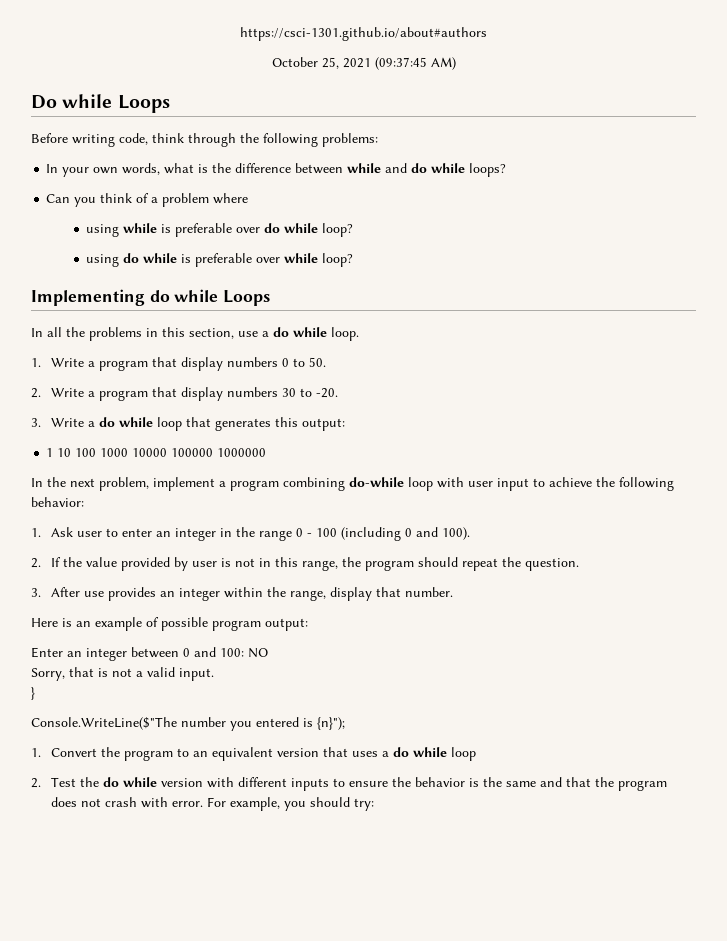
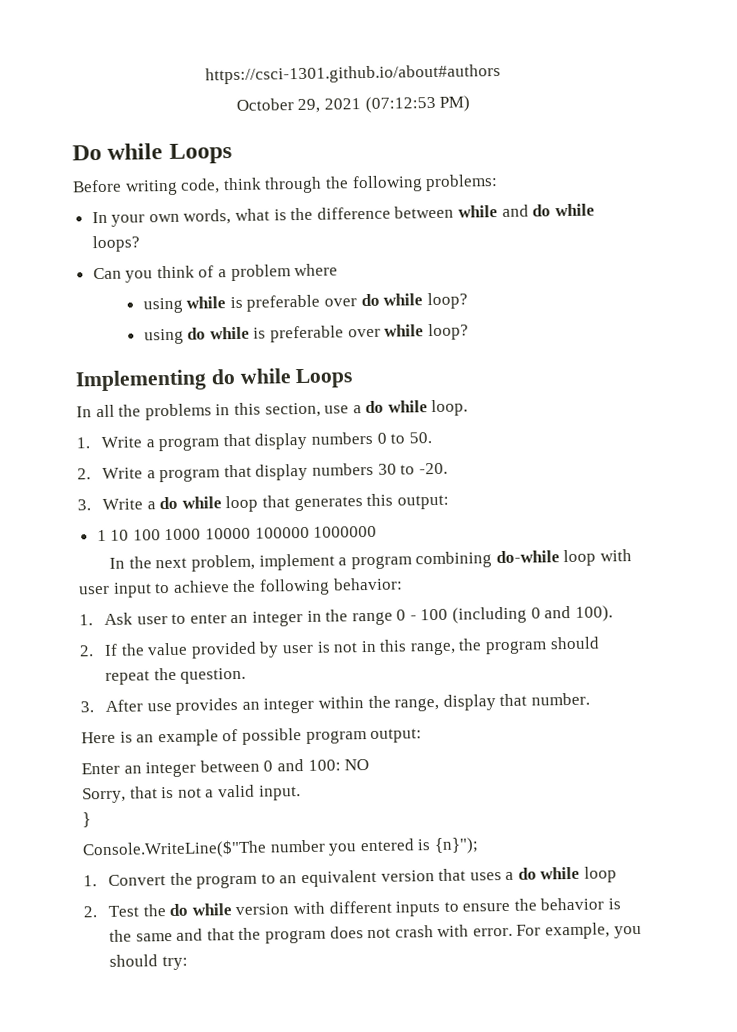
[321,57,456,70] 25, 2021 (09:37:45 AM) -> [297,95,471,114] 29, 2021 (07:12:53 PM)

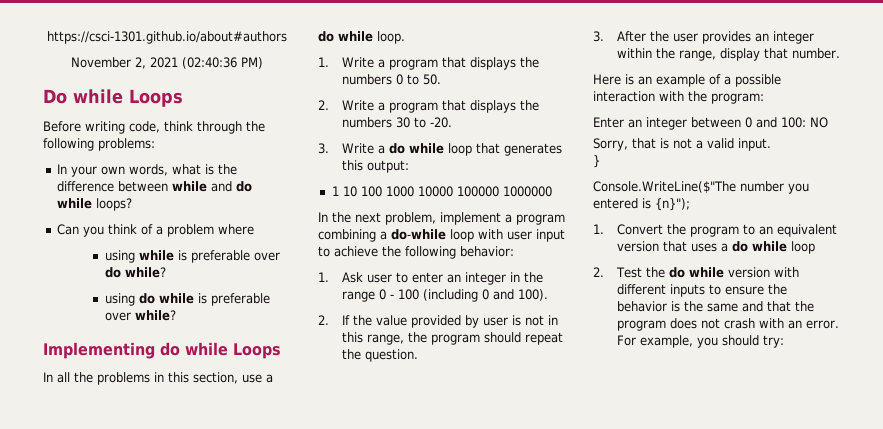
[235,95,436,114] October 29, 2021 (07:12:53 -> [70,57,237,69] November 2, 2021 (02:40:36
[383,292,468,310] while loop? -> [124,267,166,278] while?
[384,323,469,341] while loop? -> [134,310,176,321] while?
[254,432,308,450] display -> [469,57,539,70] displays the
[255,463,309,481] display -> [469,100,539,113] displays the
(493, 560) none -> [380,231,387,240] a
[146,702,172,712] use -> [649,31,698,42] the user
[241,728,423,745] possible program output: -> [724,74,781,87] [593,91,764,104] a possible interaction with the program:
(470, 931) none -> [787,320,802,329] an

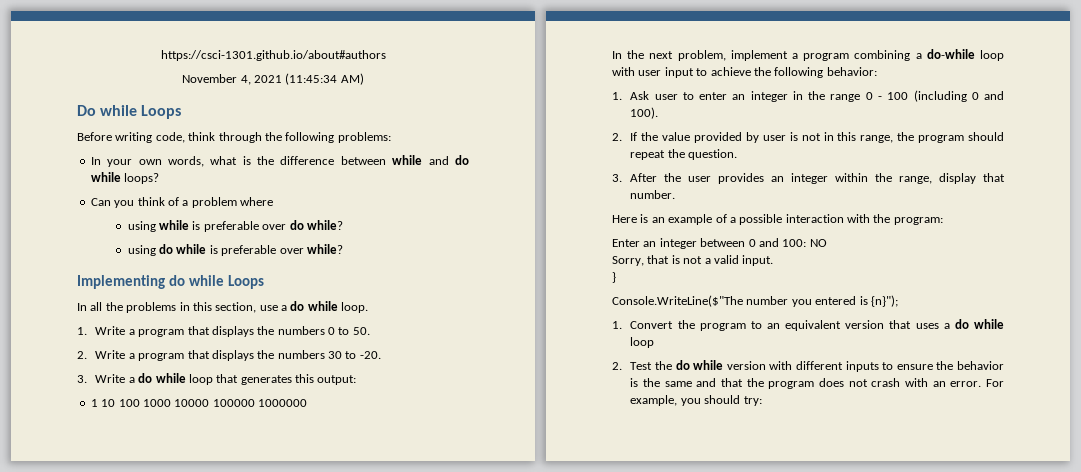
[134,57,263,69] 2, 2021 (02:40:36 PM) -> [240,73,364,85] 4, 2021 (11:45:34 AM)

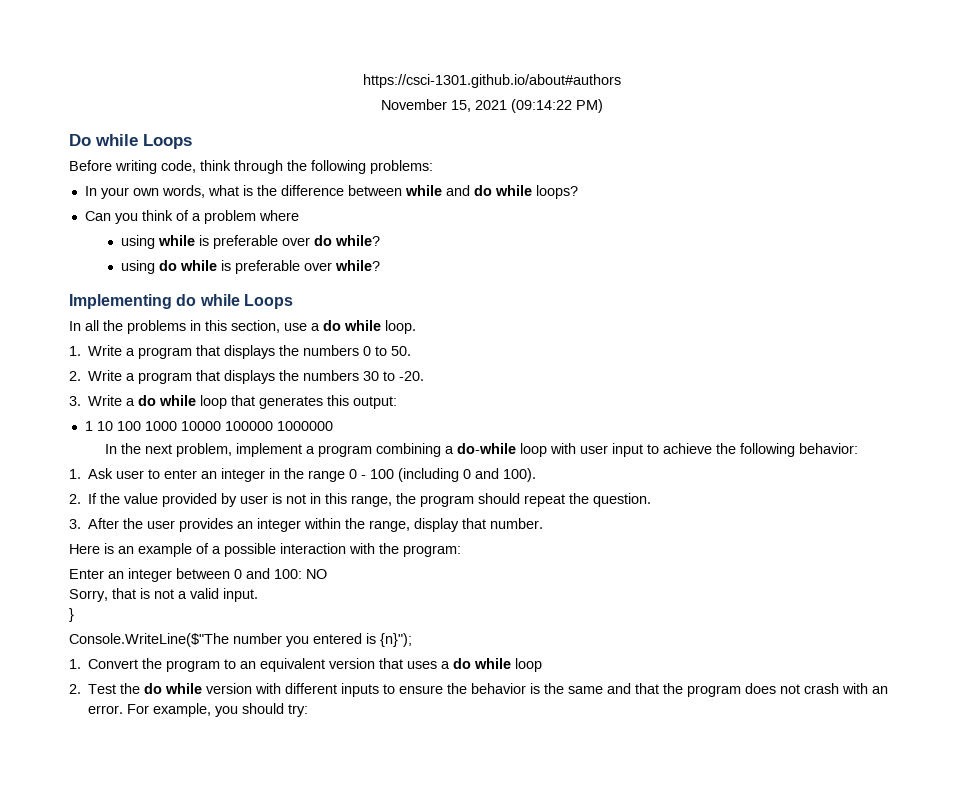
[240,73,364,85] 4, 2021 (11:45:34 AM) -> [450,99,603,113] 15, 2021 (09:14:22 PM)

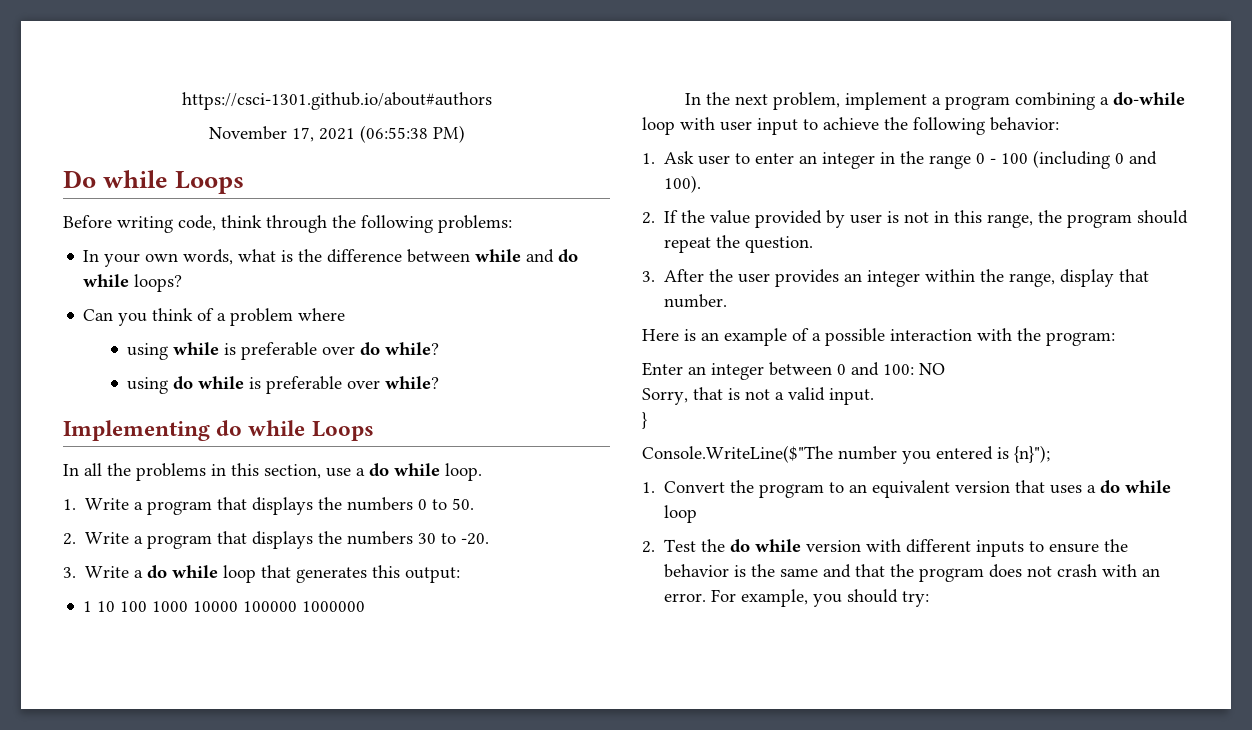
[450,99,572,113] 15, 2021 (09:14:22 -> [291,125,428,143] 17, 2021 (06:55:38

